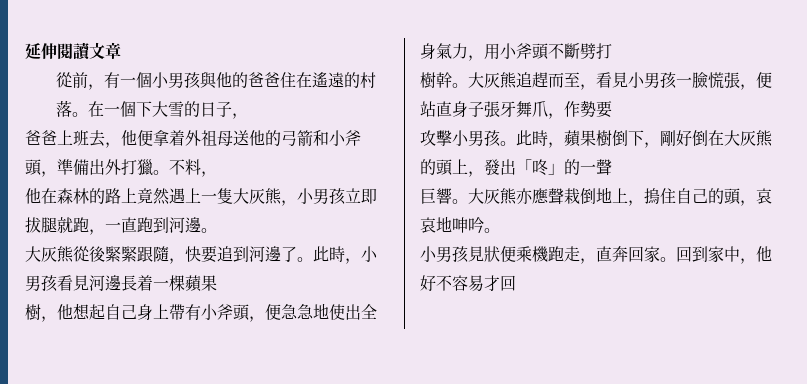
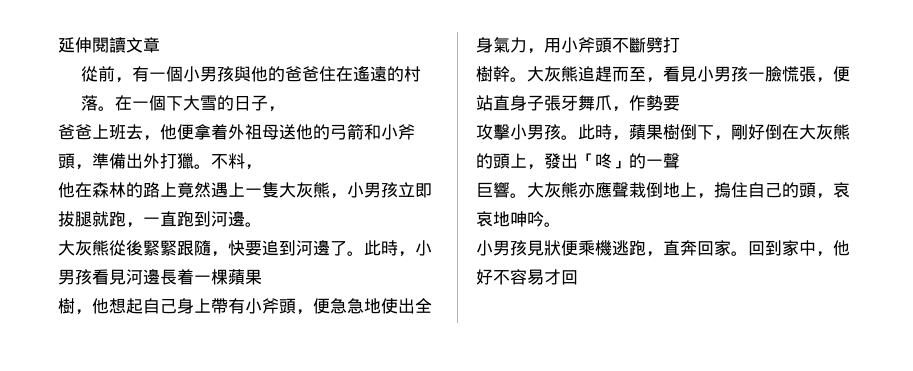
[548,246,580,262] 跑走 -> [612,240,646,256] 逃跑

